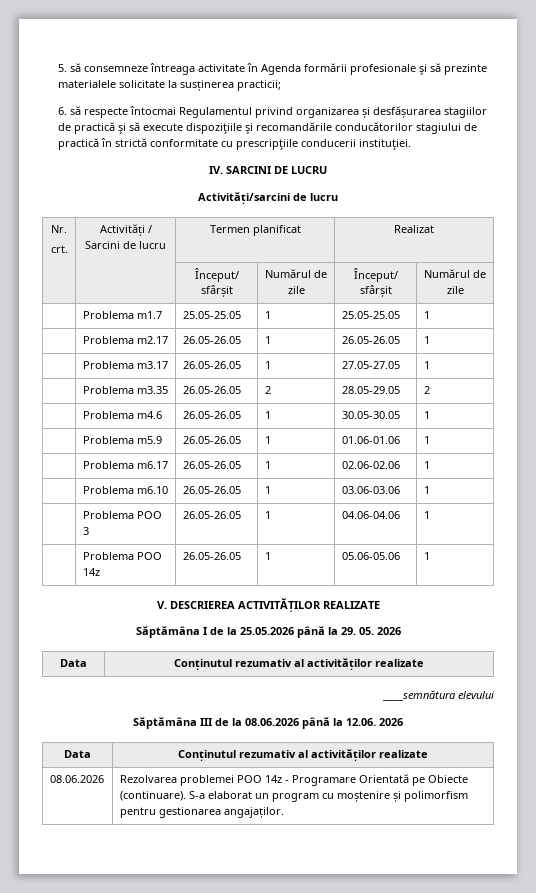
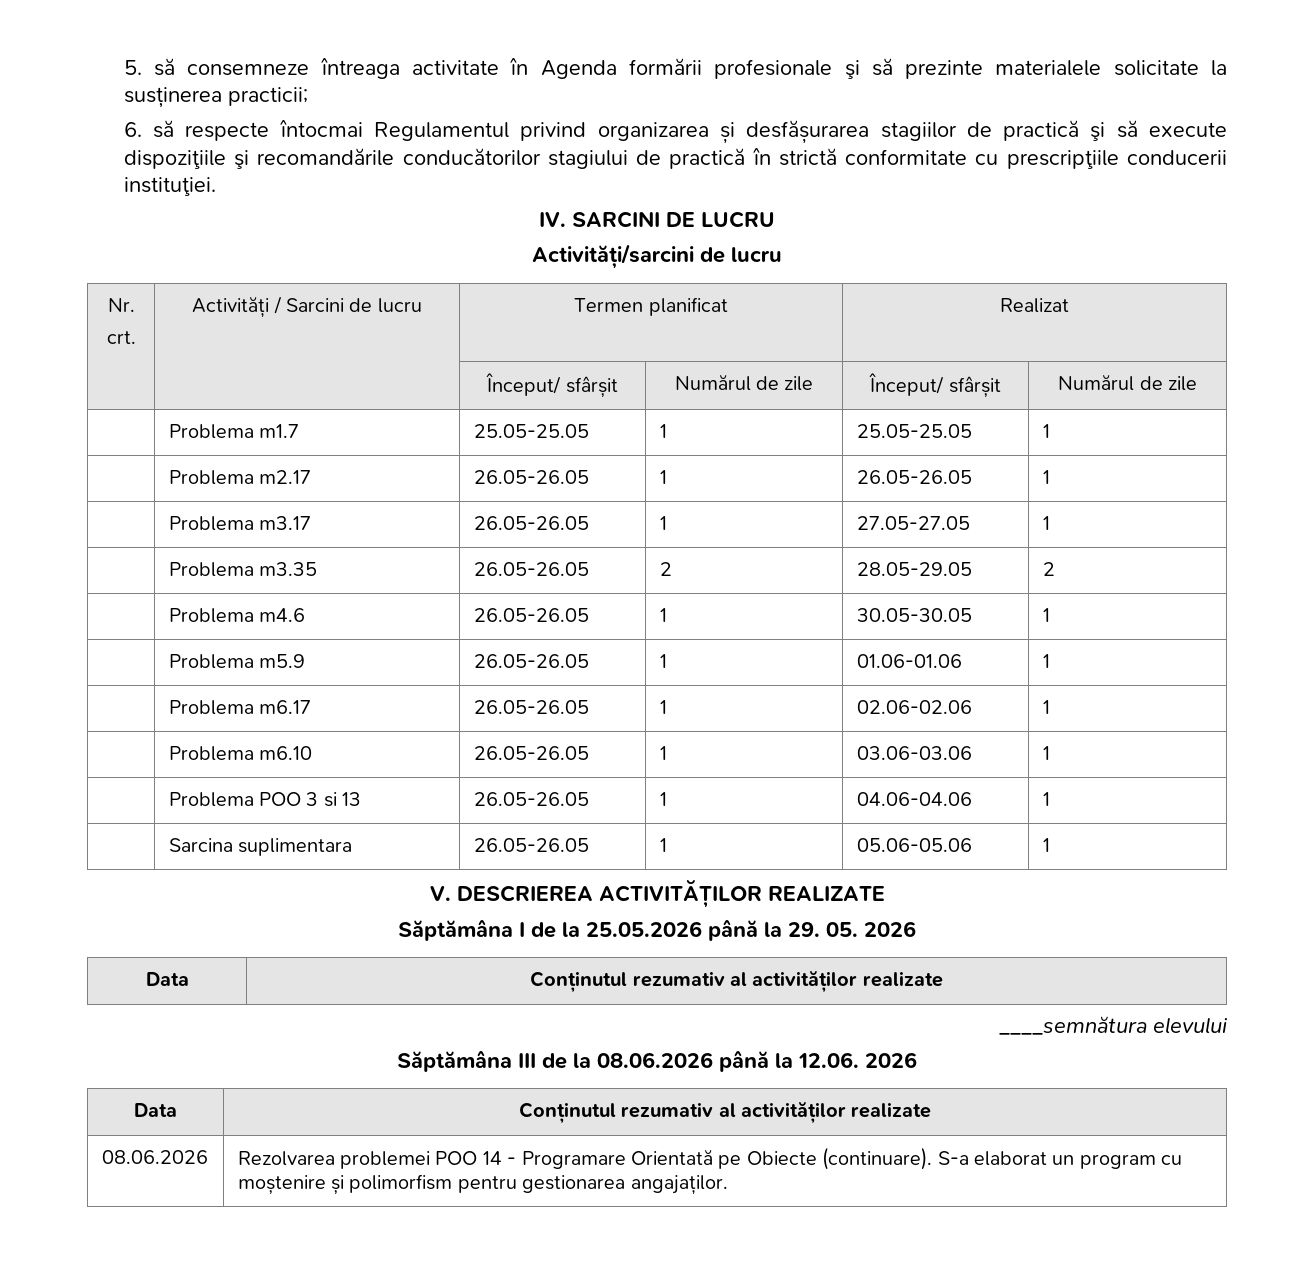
(89, 531) none -> [323,792,362,807] si 13
[82,552,162,560] [82,568,100,576] Problema POO 14z -> [168,838,353,856] Sarcina suplimentara
[264,775,282,783] 14z -> [482,1151,502,1165] 14

